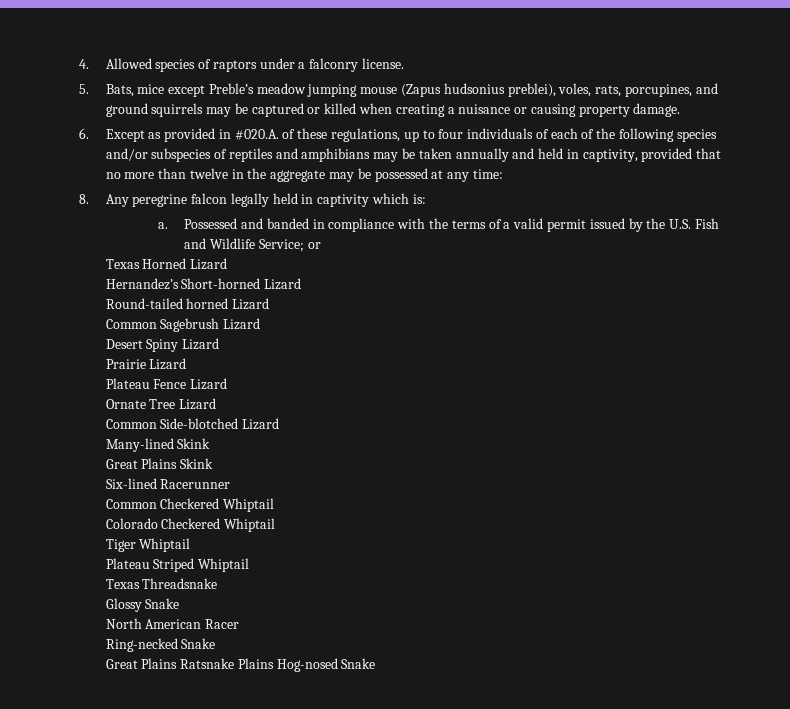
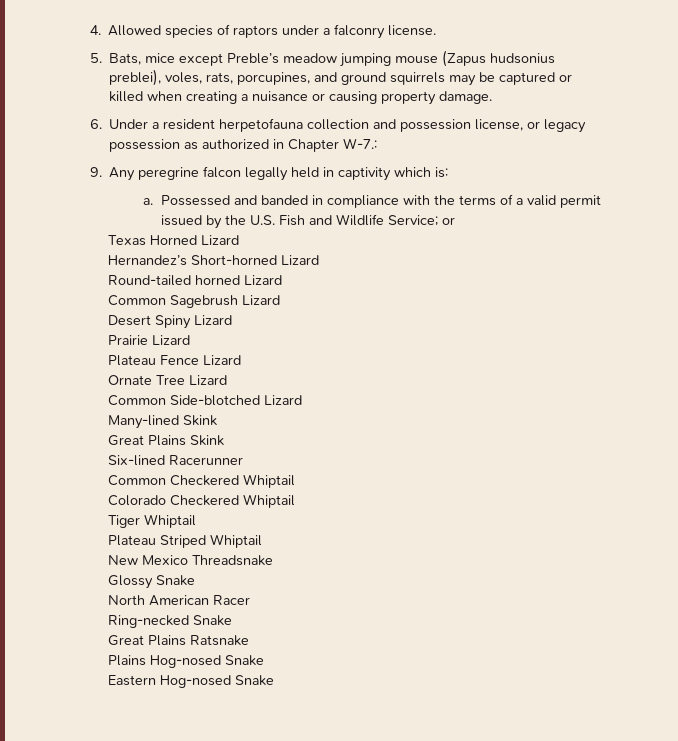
[105,128,717,142] [105,148,722,162] [105,168,503,182] [79,194,90,204] Except as provided in #020.A. of these regulations, up to four individuals of each of the following species and/or subspecies of reptiles and amphibians may be taken annually and held in captivity, provided that no more than twelve in the aggregate may be possessed at any time: // 8. -> [109,118,587,133] [109,138,378,152] [89,167,102,177] Under a resident herpetofauna collection and possession license, or legacy possession as authorized in Chapter W-7.: // 9.
[105,579,140,589] Texas -> [107,555,188,565] New Mexico
(235, 663) none -> (249, 640) //
(376, 663) none -> [107,675,274,688] // Eastern Hog-nosed Snake

